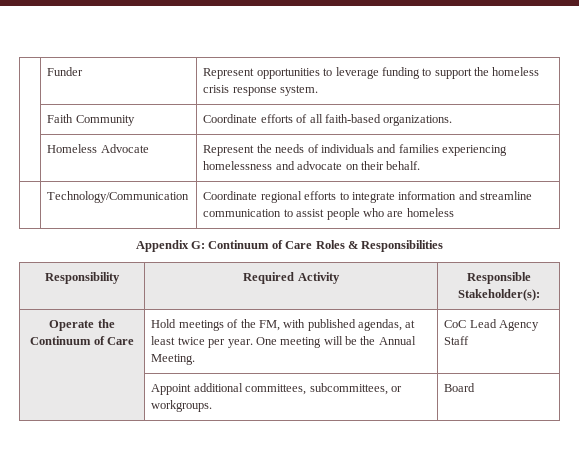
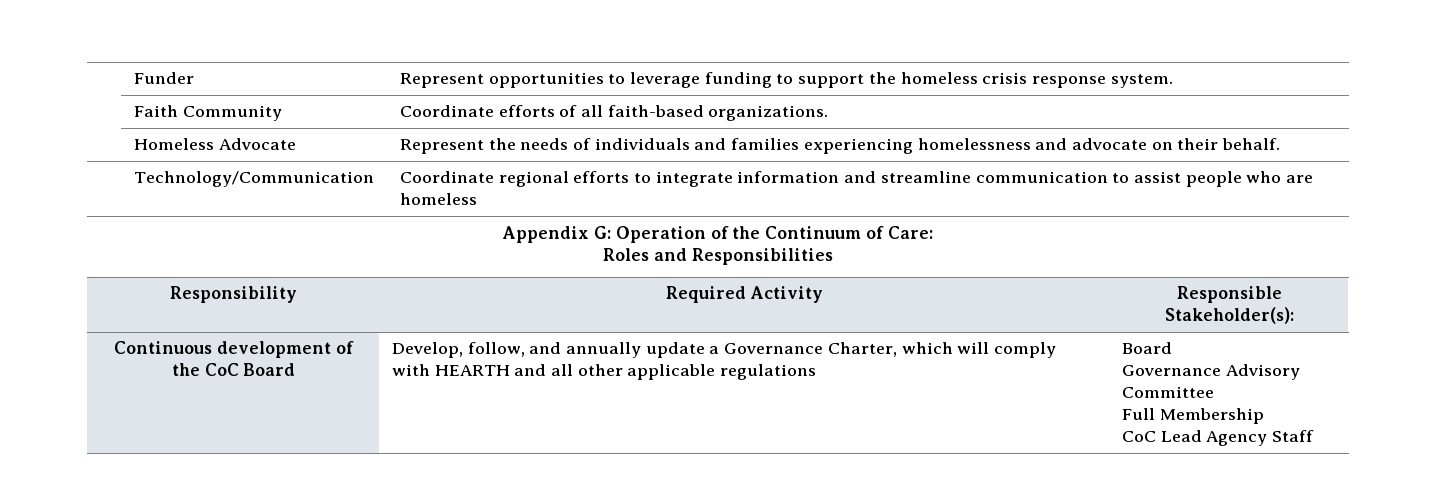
[208,240,358,249] Continuum of Care Roles & -> [615,226,933,243] [603,248,687,261] Operation of the Continuum of Care: // Roles and
[49,319,115,331] [30,336,134,345] [151,319,416,331] [151,336,416,348] [151,354,196,365] [444,319,540,331] [444,336,470,345] [151,383,402,395] [151,400,213,412] [444,383,476,392] Operate the Continuum of Care | Hold meetings of the FM, with published agendas, at least twice per year. One meeting will be the Annual Meeting. | CoC Lead Agency Staff // | Appoint additional committees, subcommittees, or workgroups. | Board -> [114,341,354,358] [171,363,296,376] [391,342,1057,358] [391,364,817,380] [1121,342,1172,354] [1121,364,1300,380] [1121,386,1214,398] [1121,408,1264,424] [1121,430,1314,446] Continuous development of the CoC Board | Develop, follow, and annually update a Governance Charter, which will comply with HEARTH and all other applicable regulations | Board // Governance Advisory Committee // Full Membership // CoC Lead Agency Staff

